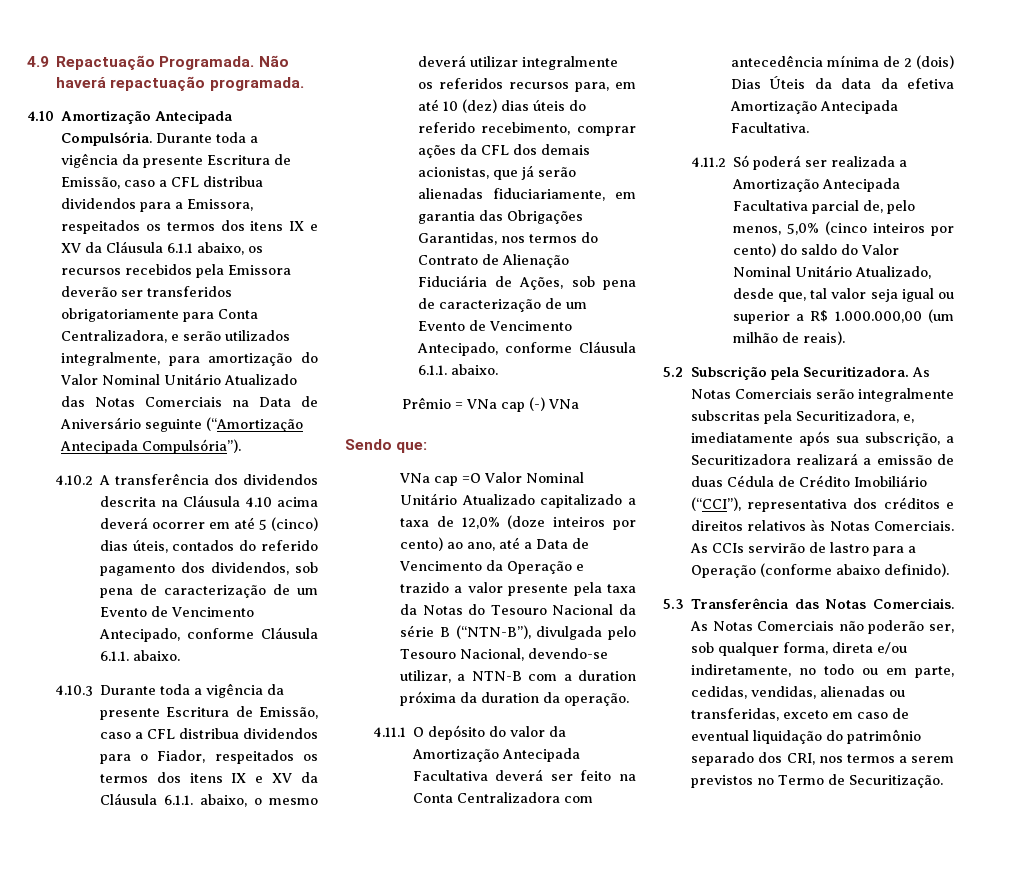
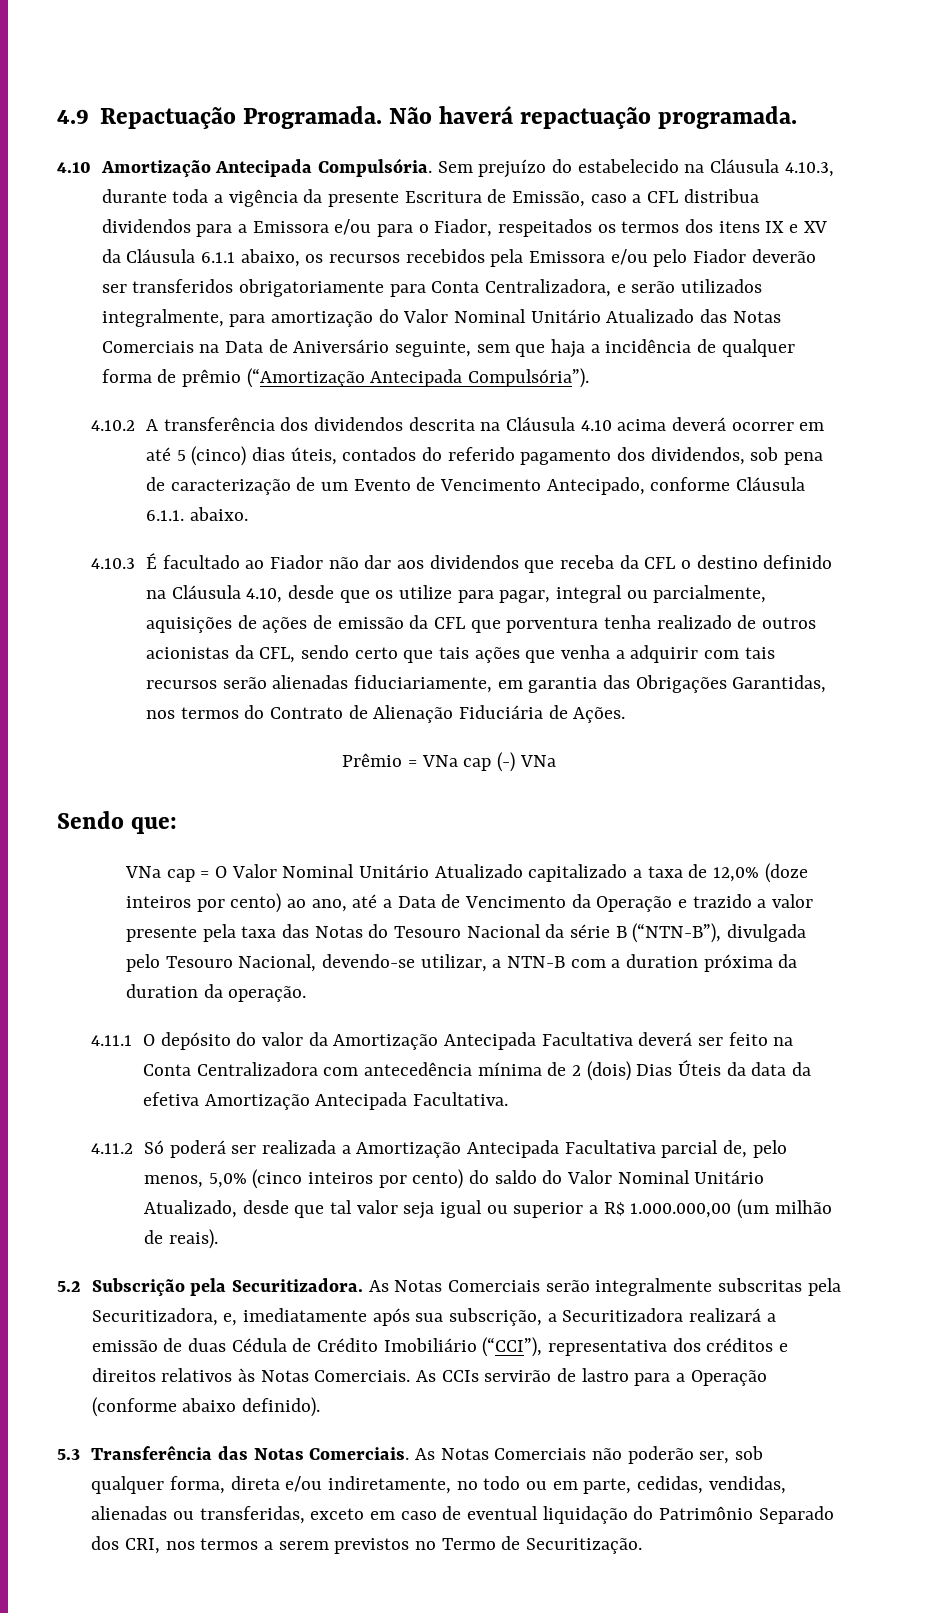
[156,133,213,143] Durante -> [437,159,834,178] [101,189,167,203] Sem prejuízo do estabelecido na Cláusula 4.10.3, durante
[187,199,254,211] Emissora, -> [252,219,493,237] Emissora e/ou para o Fiador,
(292, 270) none -> [610,249,746,267] e/ou pelo Fiador
[145,419,203,432] seguinte -> [394,339,795,358] [101,369,241,387] seguinte, sem que haja a incidência de qualquer forma de prêmio
[99,683,284,698] [99,706,318,720] [99,728,318,739] [99,750,318,764] [99,772,318,783] [99,793,318,807] [417,55,618,70] [417,78,636,92] [417,99,586,113] [417,122,636,136] [417,144,590,158] [417,165,534,180] Durante toda a vigência da presente Escritura de Emissão, caso a CFL distribua dividendos para o Fiador, respeitados os termos dos itens IX e XV da Cláusula 6.1.1. abaixo, o mesmo deverá utilizar integralmente os referidos recursos para, em até 10 (dez) dias úteis do referido recebimento, comprar ações da CFL dos demais acionistas, que já -> [145,553,833,573] [145,585,767,603] [145,615,816,633] [145,645,775,663] [145,680,217,689] É facultado ao Fiador não dar aos dividendos que receba da CFL o destino definido na Cláusula 4.10, desde que os utilize para pagar, integral ou parcialmente, aquisições de ações de emissão da CFL que porventura tenha realizado de outros acionistas da CFL, sendo certo que tais ações que venha a adquirir com tais recursos
[519,276,636,290] [417,298,587,312] [417,320,572,331] [416,341,636,356] [417,364,498,375] Ações, sob pena de caracterização de um Evento de Vencimento Antecipado, conforme Cláusula 6.1.1. abaixo. -> [573,707,626,723] Ações.
[462,473,482,483] =O -> [200,866,227,878] = O
[400,604,418,615] da -> [281,924,309,938] das
[777,292,806,302] que, -> [294,1205,325,1218] que
[847,729,922,744] [691,752,755,766] patrimônio separado -> [659,1506,834,1524] Patrimônio Separado

